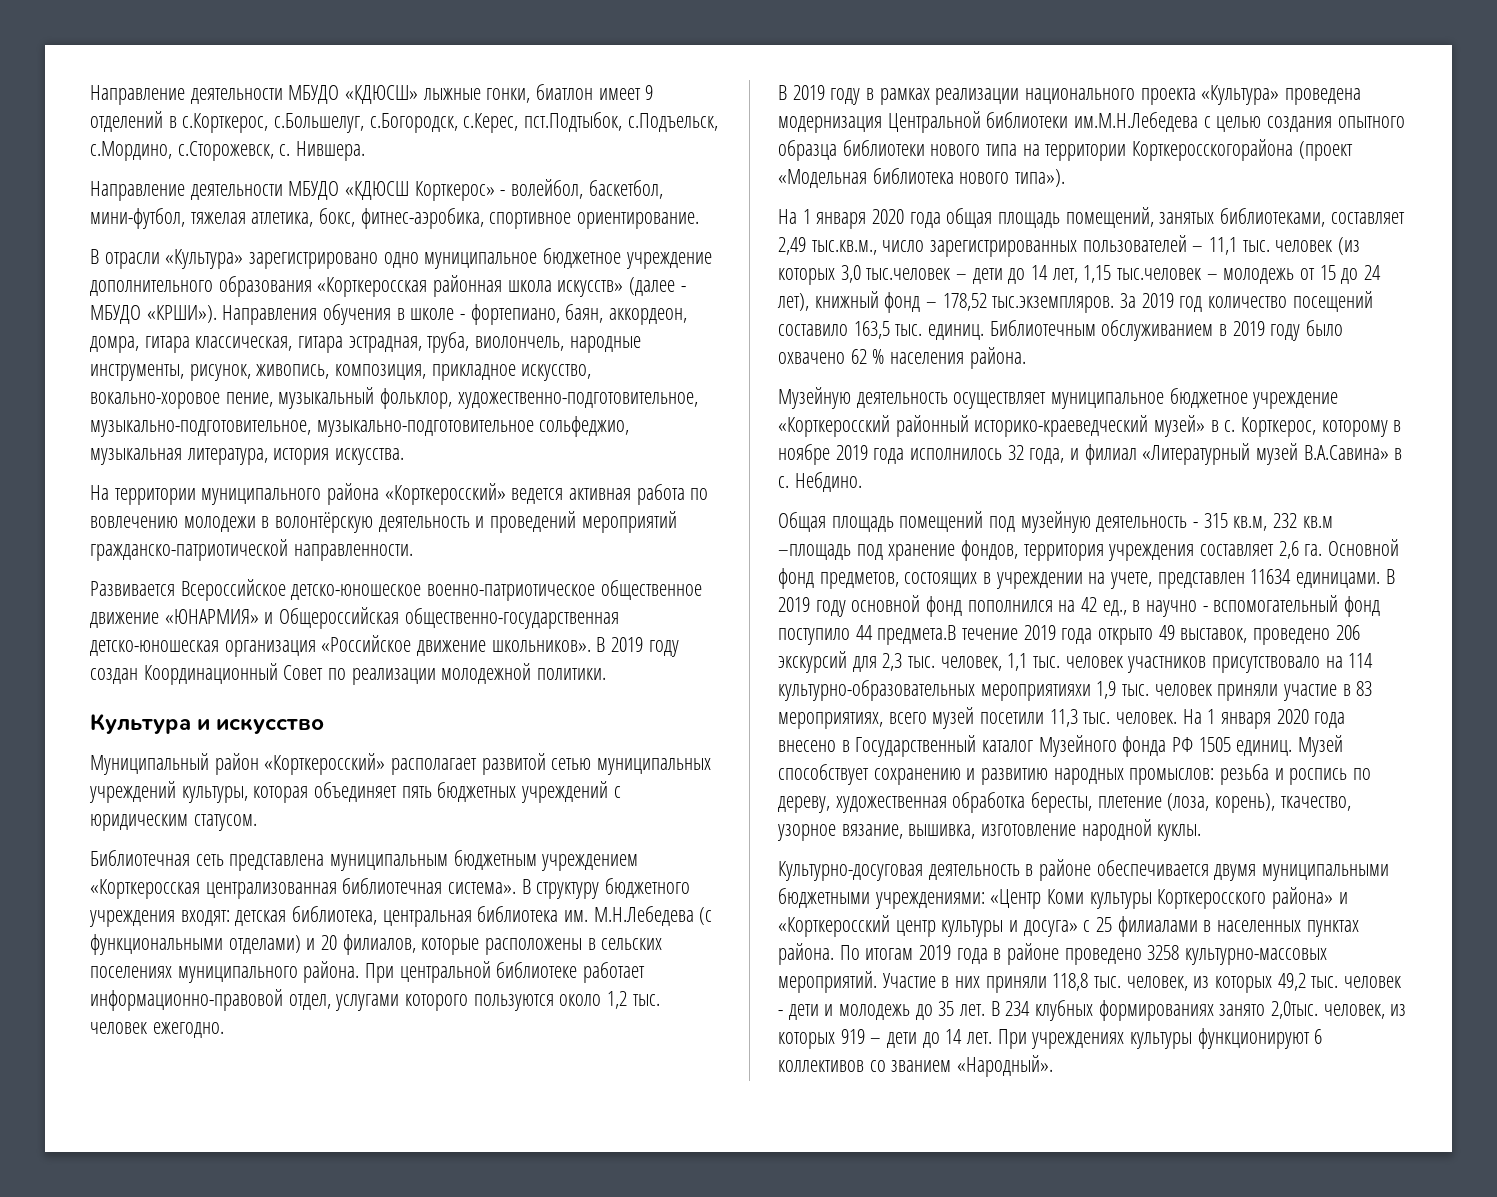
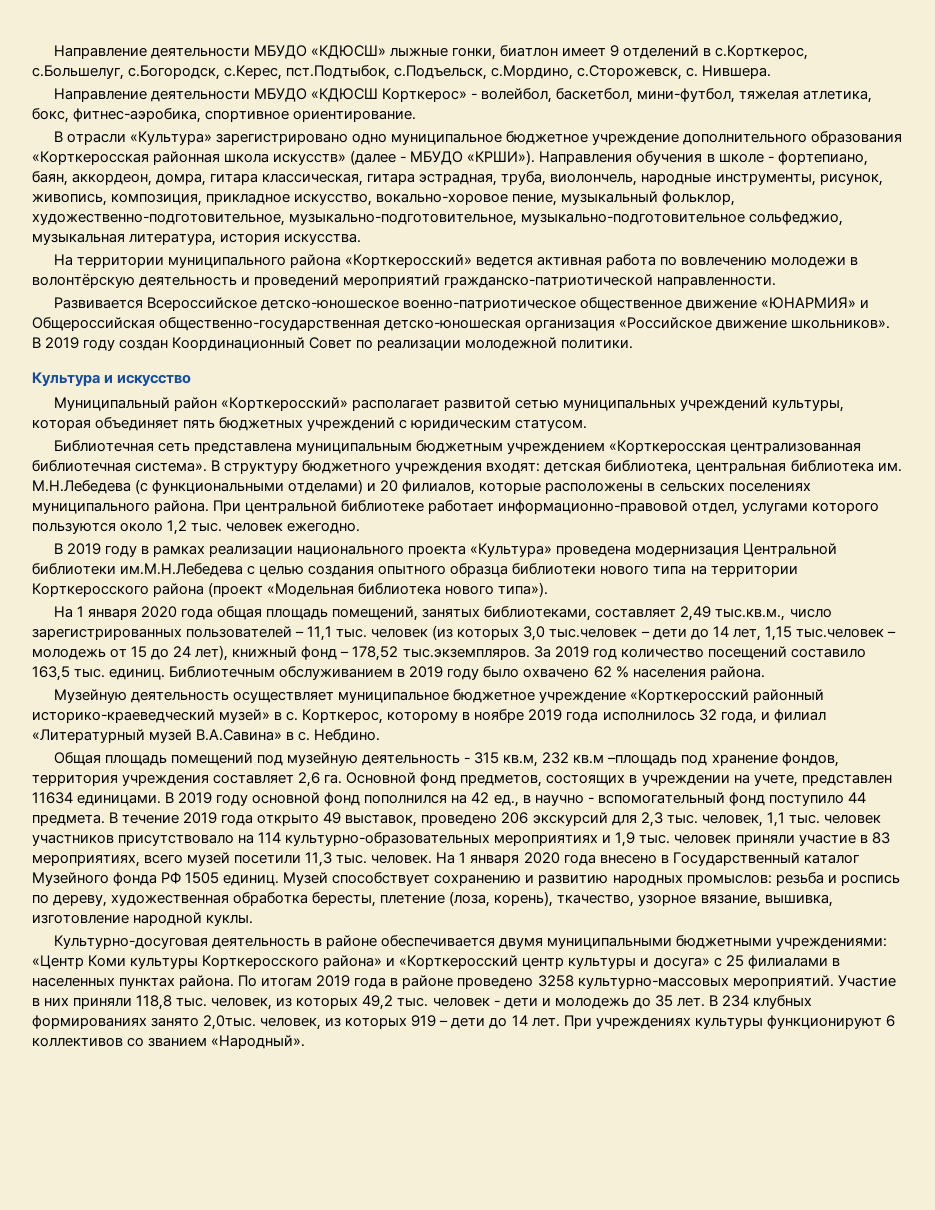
[1132,139,1294,161] Корткеросскогорайона -> [32,583,205,597] Корткеросского района
[877,625,957,645] предмета.В -> [32,812,119,826] предмета. В
[980,684,1091,701] мероприятияхи -> [494,834,612,846] мероприятиях и

